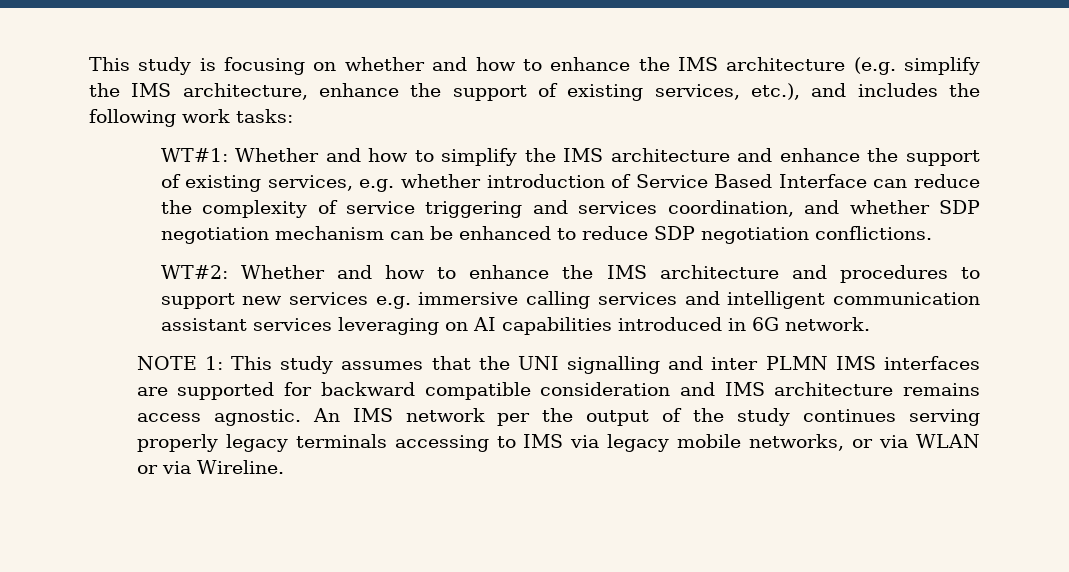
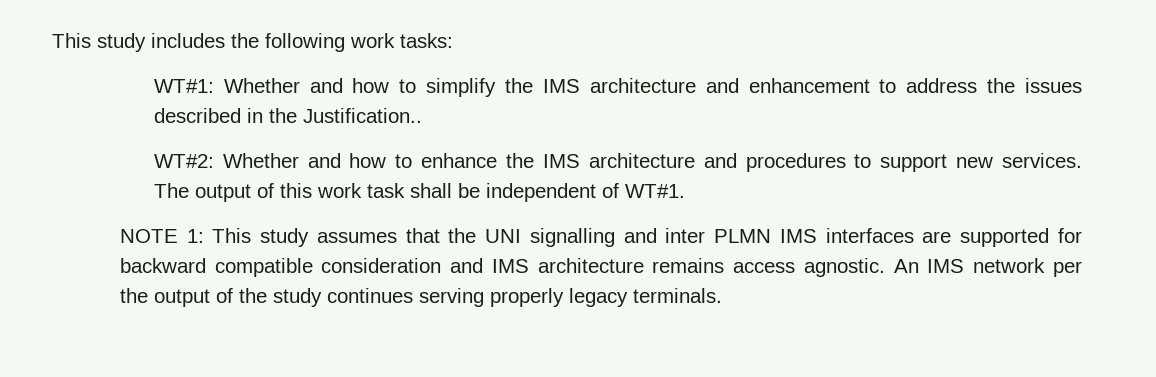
[89,57,981,75] [89,83,847,101] This study is focusing on whether and how to enhance the IMS architecture (e.g. simplify the IMS architecture, enhance the support of existing services, etc.), and -> [52,33,146,52] This study
[779,148,981,166] [160,174,980,192] [160,200,980,218] [160,226,932,244] enhance the support of existing services, e.g. whether introduction of Service Based Interface can reduce the complexity of service triggering and services coordination, and whether SDP negotiation mechanism can be enhanced to reduce SDP negotiation conflictions. -> [748,78,1082,93] [153,108,422,123] enhancement to address the issues described in the Justification..
[289,291,980,309] [160,317,870,335] services e.g. immersive calling services and intelligent communication assistant services leveraging on AI capabilities introduced in 6G network. -> [1001,153,1082,168] [153,183,685,202] services. The output of this work task shall be independent of WT#1.
[295,434,981,452] [136,460,284,474] terminals accessing to IMS via legacy mobile networks, or via WLAN or via Wireline. -> [632,288,722,303] terminals.

